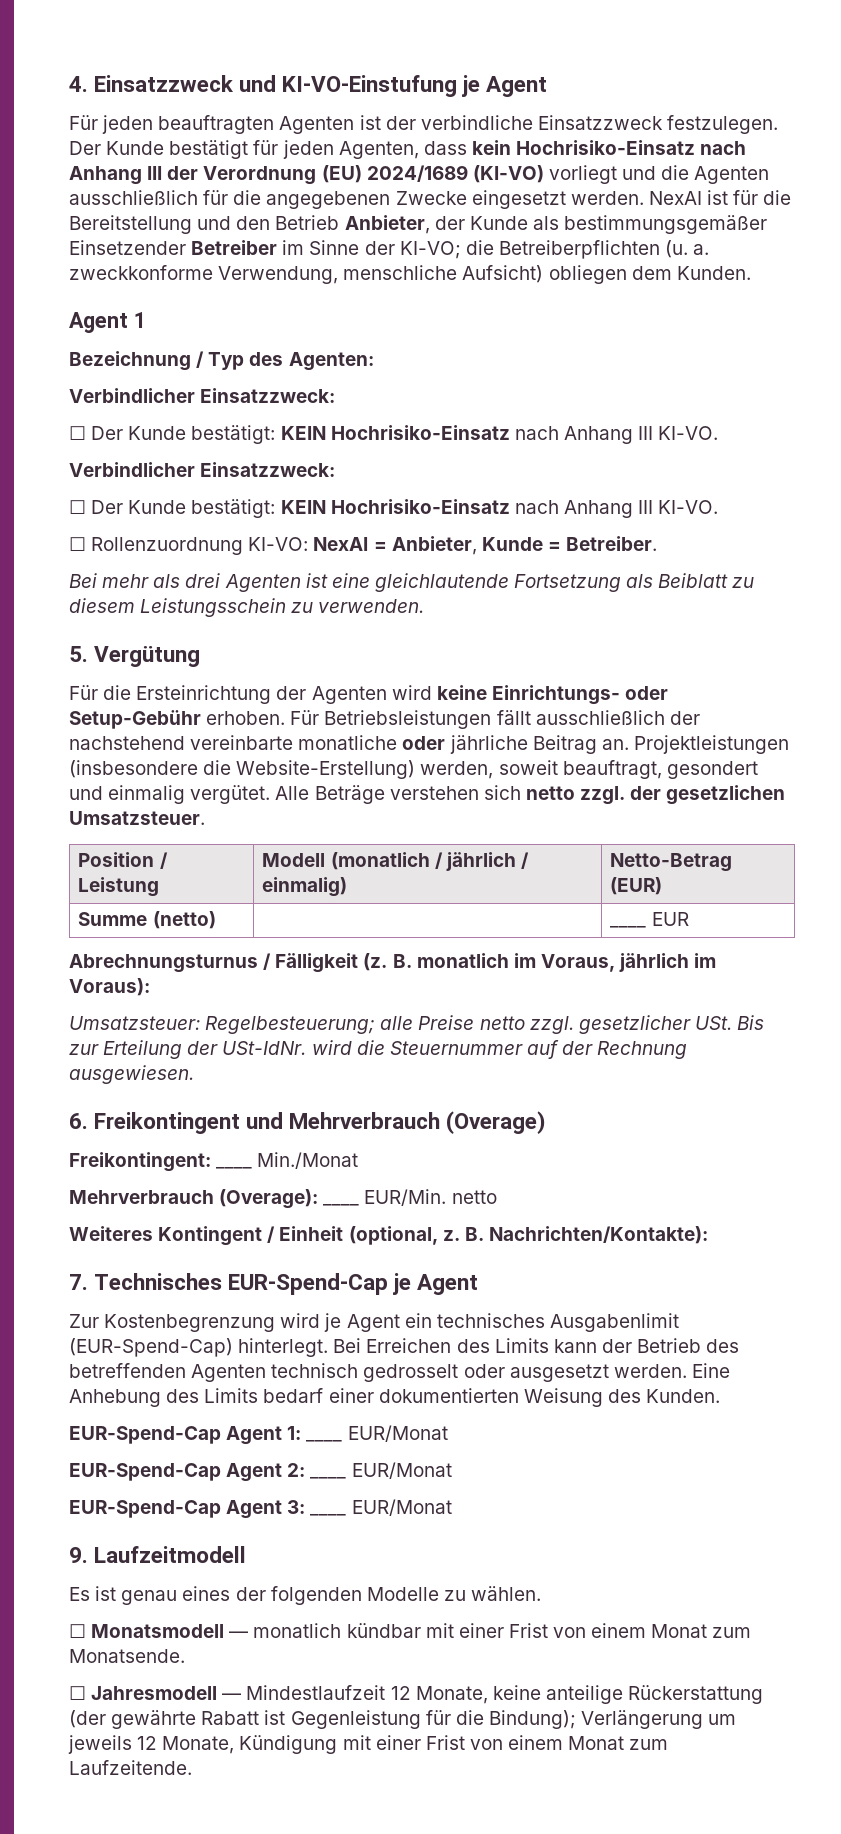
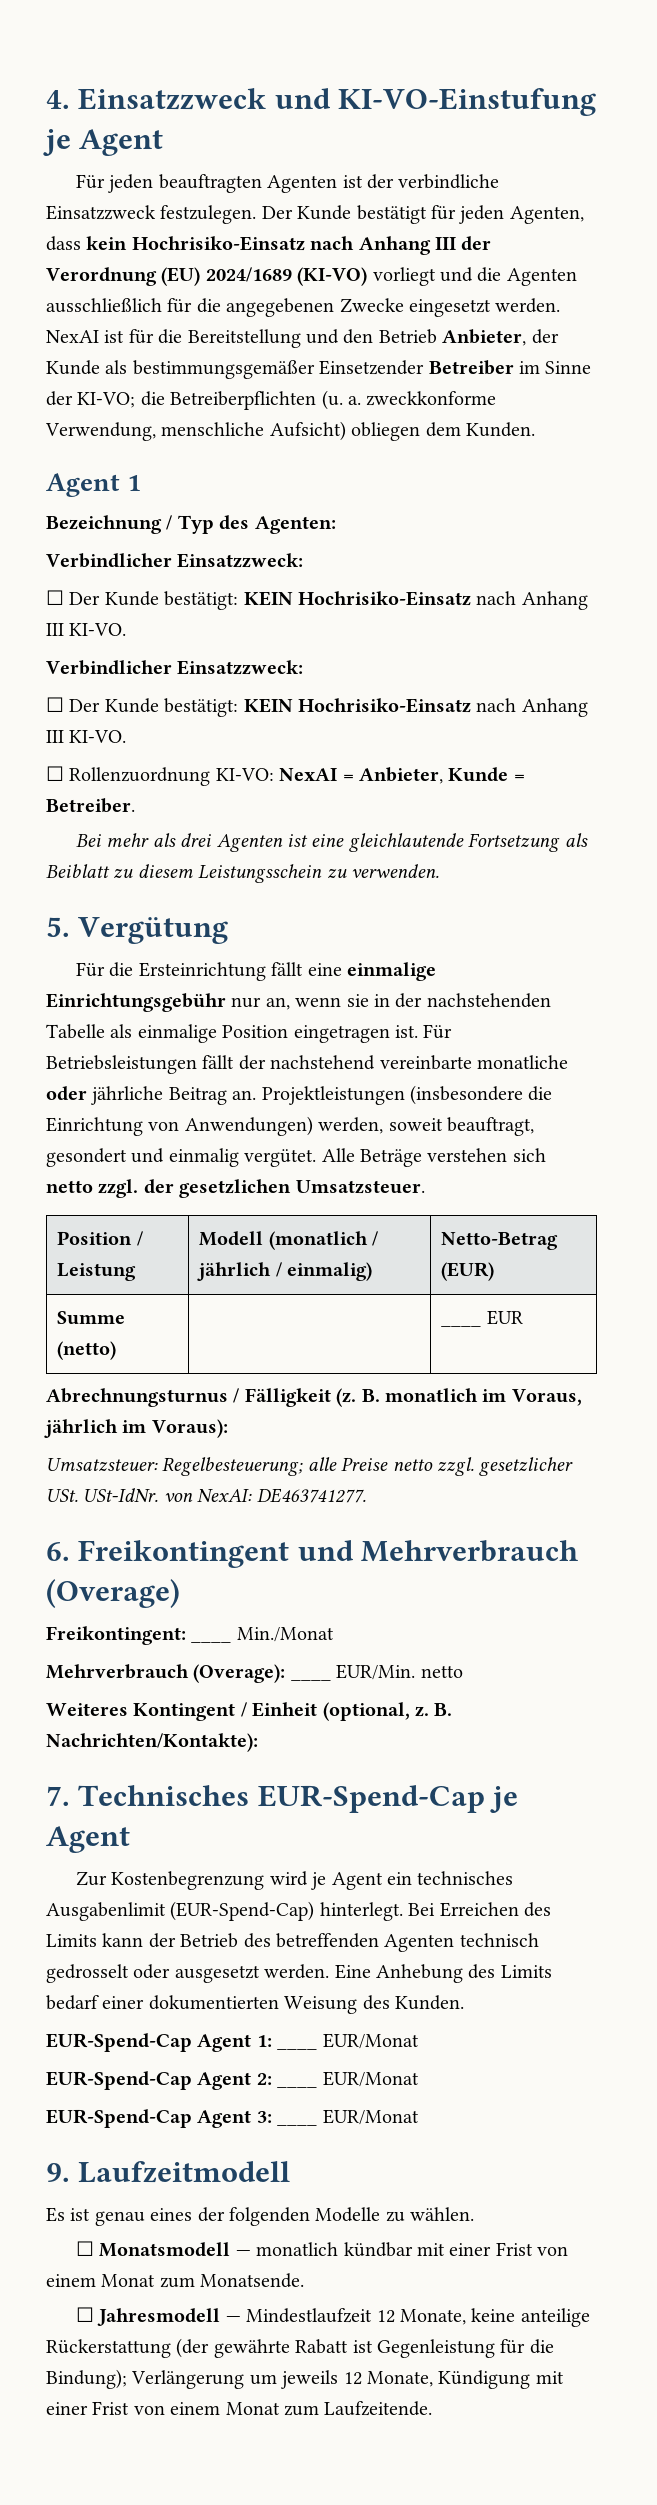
[276,685,669,705] [69,710,286,729] der Agenten wird keine Einrichtungs- oder Setup-Gebühr erhoben. -> [271,962,437,981] [46,993,551,1012] [46,1024,418,1043] fällt eine einmalige Einrichtungsgebühr nur an, wenn sie in der nachstehenden Tabelle als einmalige Position eingetragen ist.
[535,710,665,725] ausschließlich -> (235, 1062) none
[236,760,416,779] Website-Erstellung) -> [46,1116,313,1136] Einrichtung von Anwendungen)
[737,1015,765,1030] [69,1040,688,1059] [69,1065,194,1084] Bis zur Erteilung der USt-IdNr. wird die Steuernummer auf der Rechnung ausgewiesen. -> [83,1488,366,1503] USt-IdNr. von NexAI: DE463741277.

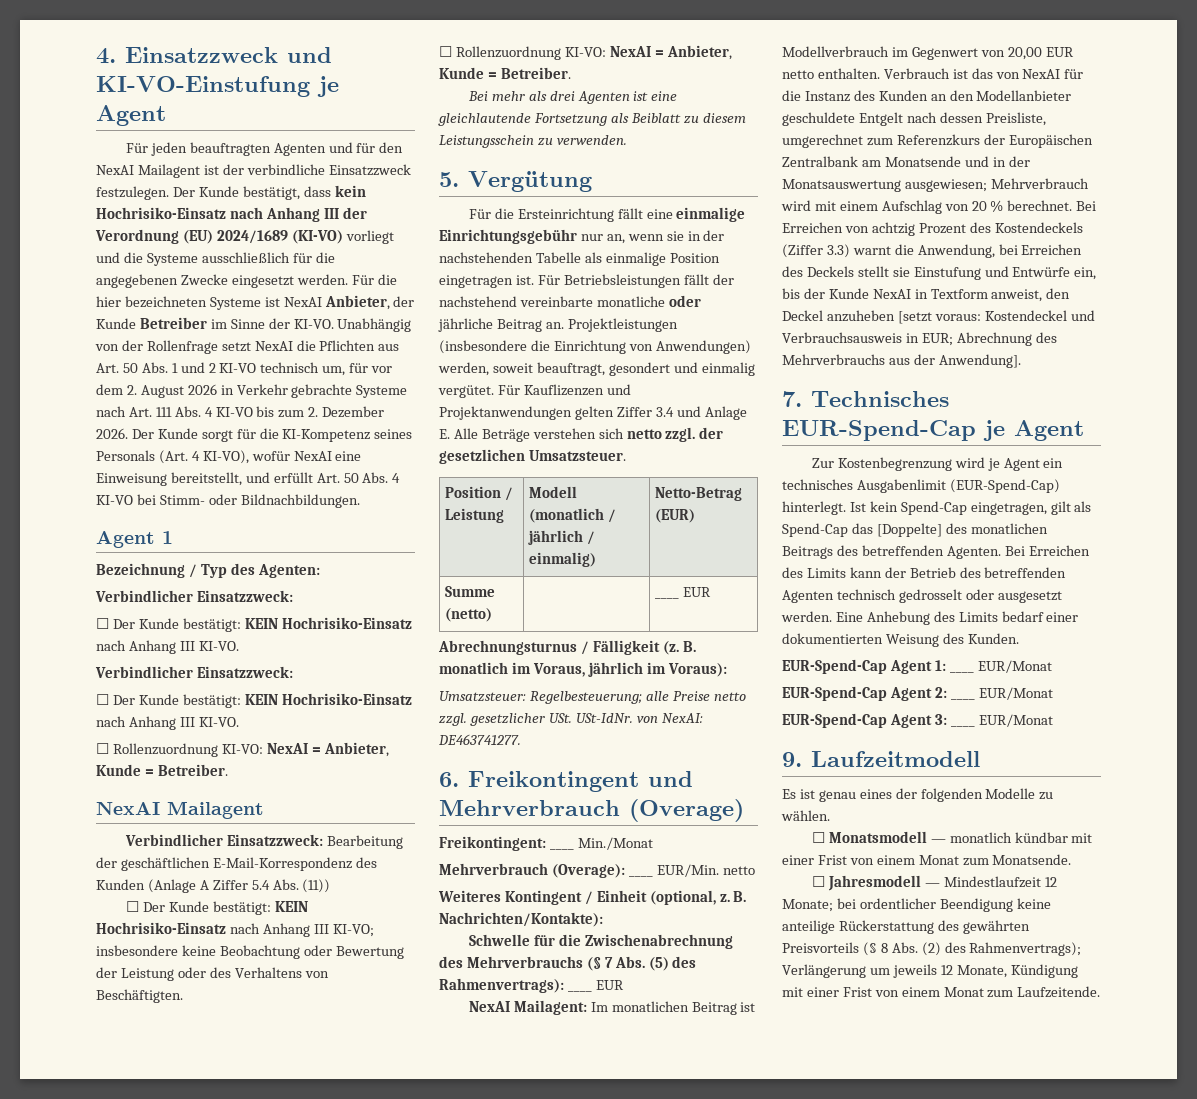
(338, 184) none -> [328,142,404,153] [96,164,200,178] und für den NexAI Mailagent
[356,205,584,224] bestätigt für jeden Agenten, -> [242,186,300,200] bestätigt,
[506,268,577,286] Agenten -> [146,253,198,266] Systeme
[46,329,559,348] [46,360,592,379] [46,390,497,410] [45,421,535,441] NexAI ist für die Bereitstellung und den Betrieb Anbieter, der Kunde als bestimmungsgemäßer Einsetzender Betreiber im Sinne der KI-VO; die Betreiberpflichten (u. a. zweckkonforme Verwendung, menschliche Aufsicht) obliegen dem Kunden. -> [351,274,397,285] [96,295,415,310] [96,317,412,332] [95,340,400,354] [96,362,393,376] [96,384,408,398] [96,406,385,418] [96,428,413,442] [96,450,362,464] [96,472,401,486] [96,494,360,508] Für die hier bezeichneten Systeme ist NexAI Anbieter, der Kunde Betreiber im Sinne der KI-VO. Unabhängig von der Rollenfrage setzt NexAI die Pflichten aus Art. 50 Abs. 1 und 2 KI-VO technisch um, für vor dem 2. August 2026 in Verkehr gebrachte Systeme nach Art. 111 Abs. 4 KI-VO bis zum 2. Dezember 2026. Der Kunde sorgt für die KI-Kompetenz seines Personals (Art. 4 KI-VO), wofür NexAI eine Einweisung bereitstellt, und erfüllt Art. 50 Abs. 4 KI-VO bei Stimm- oder Bildnachbildungen.
(135, 805) none -> [96,801,264,819] [124,834,403,849] [96,857,377,871] [96,879,331,893] [125,901,308,915] [96,922,374,937] [96,945,404,959] [96,967,329,981] [96,989,183,1003] [439,45,732,60] [439,67,571,79] // NexAI Mailagent // Verbindlicher Einsatzzweck: Bearbeitung der geschäftlichen E-Mail-Korrespondenz des Kunden (Anlage A Ziffer 5.4 Abs. (11)) // ☐ Der Kunde bestätigt: KEIN Hochrisiko-Einsatz nach Anhang III KI-VO; insbesondere keine Beobachtung oder Bewertung der Leistung oder des Verhaltens von Beschäftigten. // ☐ Rollenzuordnung KI-VO: NexAI = Anbieter, Kunde = Betreiber.
(317, 1158) none -> [497,384,631,396] [439,406,747,420] [439,429,450,439] Für Kauflizenzen und Projektanwendungen gelten Ziffer 3.4 und Anlage E.
(258, 1742) none -> [468,934,733,949] [439,956,697,971] [439,978,592,993] [595,980,624,990] [468,1000,756,1015] [782,46,1074,60] [782,68,1084,79] [782,90,1072,102] [782,112,1046,126] [782,134,1093,148] [782,156,1030,167] [782,178,1089,192] [781,200,1097,214] [782,222,1083,236] [782,244,1083,258] [782,266,1097,280] [782,288,1071,302] [782,310,1095,324] [782,332,1057,346] [782,354,1021,368] // Schwelle für die Zwischenabrechnung des Mehrverbrauchs (§ 7 Abs. (5) des Rahmenvertrags): ____ EUR // NexAI Mailagent: Im monatlichen Beitrag ist Modellverbrauch im Gegenwert von 20,00 EUR netto enthalten. Verbrauch ist das von NexAI für die Instanz des Kunden an den Modellanbieter geschuldete Entgelt nach dessen Preisliste, umgerechnet zum Referenzkurs der Europäischen Zentralbank am Monatsende und in der Monatsauswertung ausgewiesen; Mehrverbrauch wird mit einem Aufschlag von 20 % berechnet. Bei Erreichen von achtzig Prozent des Kostendeckels (Ziffer 3.3) warnt die Anwendung, bei Erreichen des Deckels stellt sie Einstufung und Entwürfe ein, bis der Kunde NexAI in Textform anweist, den Deckel anzuheben [setzt voraus: Kostendeckel und Verbrauchsausweis in EUR; Abrechnung des Mehrverbrauchs aus der Anwendung].
(403, 1911) none -> [849,501,1092,515] [782,523,1048,537] [782,545,1001,559] Ist kein Spend-Cap eingetragen, gilt als Spend-Cap das [Doppelte] des monatlichen Beitrags des betreffenden Agenten.
[400,2308,590,2327] [46,2338,554,2358] [46,2369,127,2389] Monate, keine anteilige Rückerstattung (der gewährte Rabatt ist Gegenleistung für die Bindung); -> [782,898,1051,912] [782,920,1030,934] [782,942,1082,956] Monate; bei ordentlicher Beendigung keine anteilige Rückerstattung des gewährten Preisvorteils (§ 8 Abs. (2) des Rahmenvertrags);

